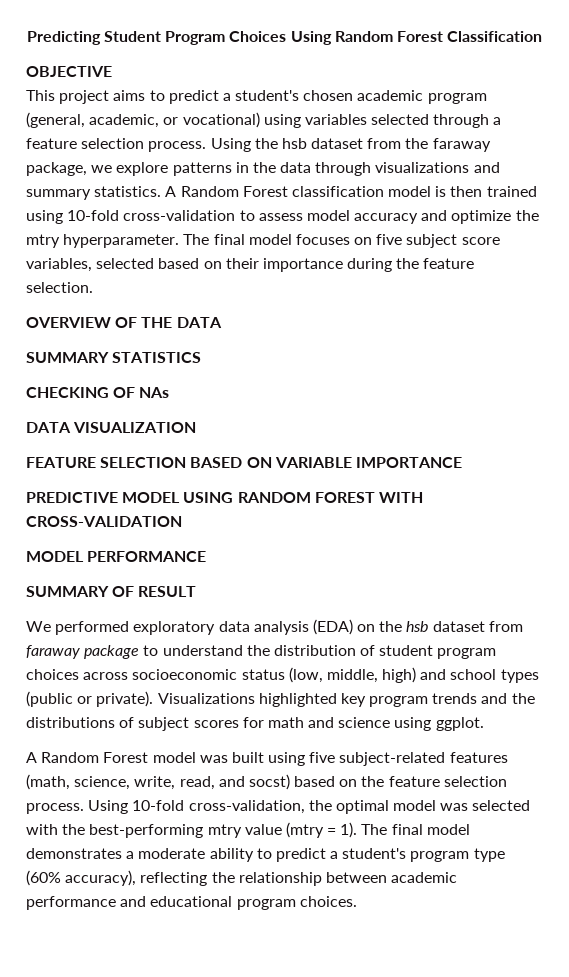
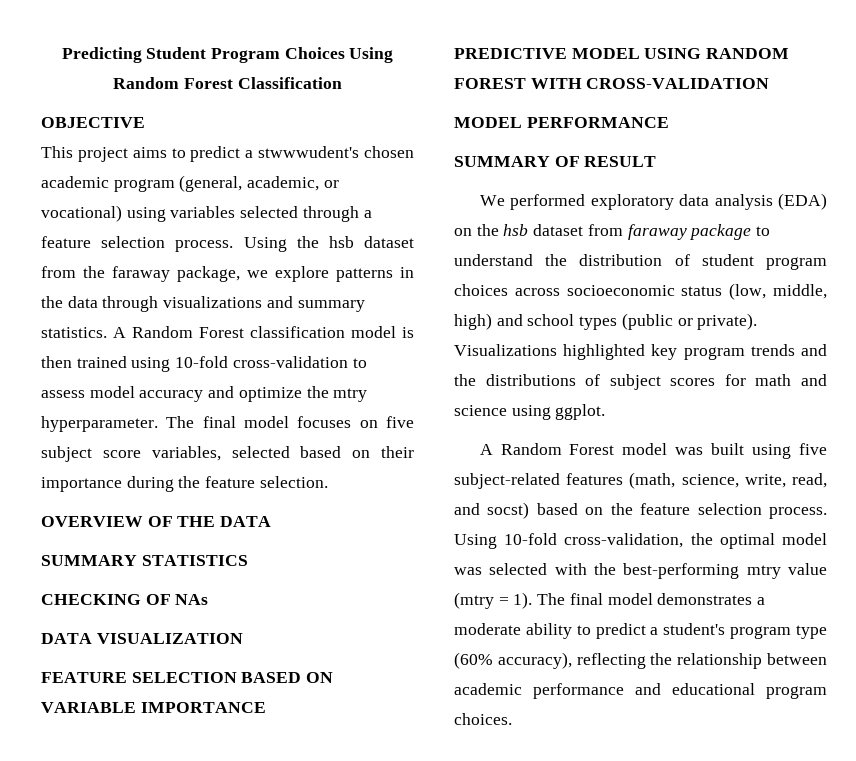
[235,90,300,101] student's -> [258,146,360,158] stwwwudent's

